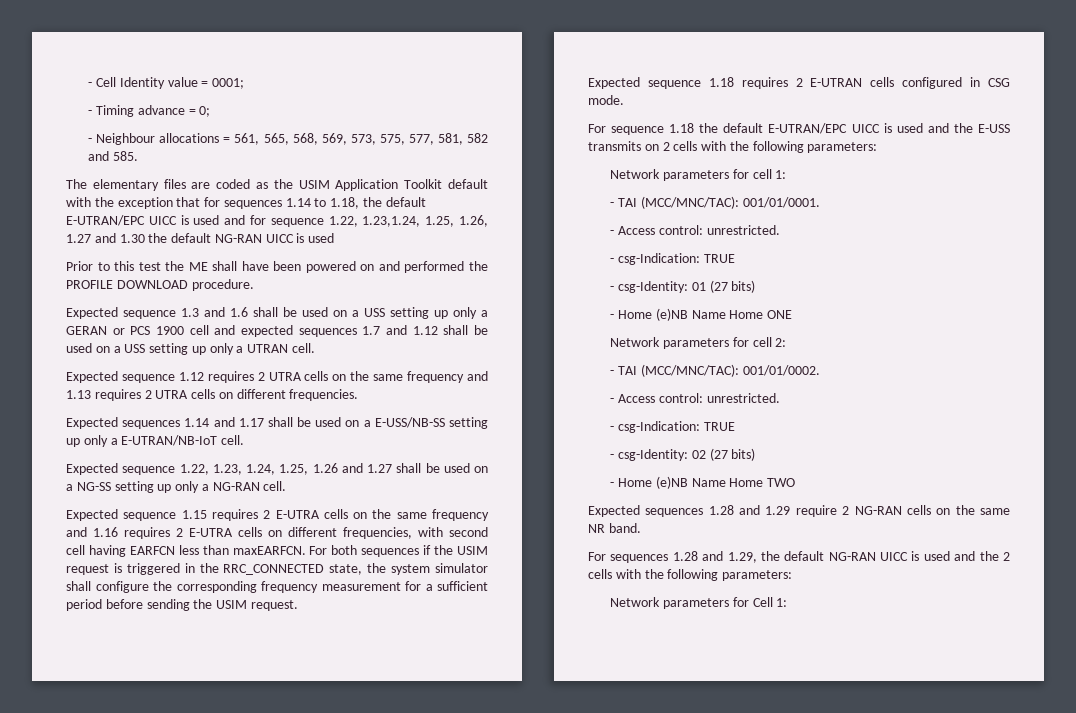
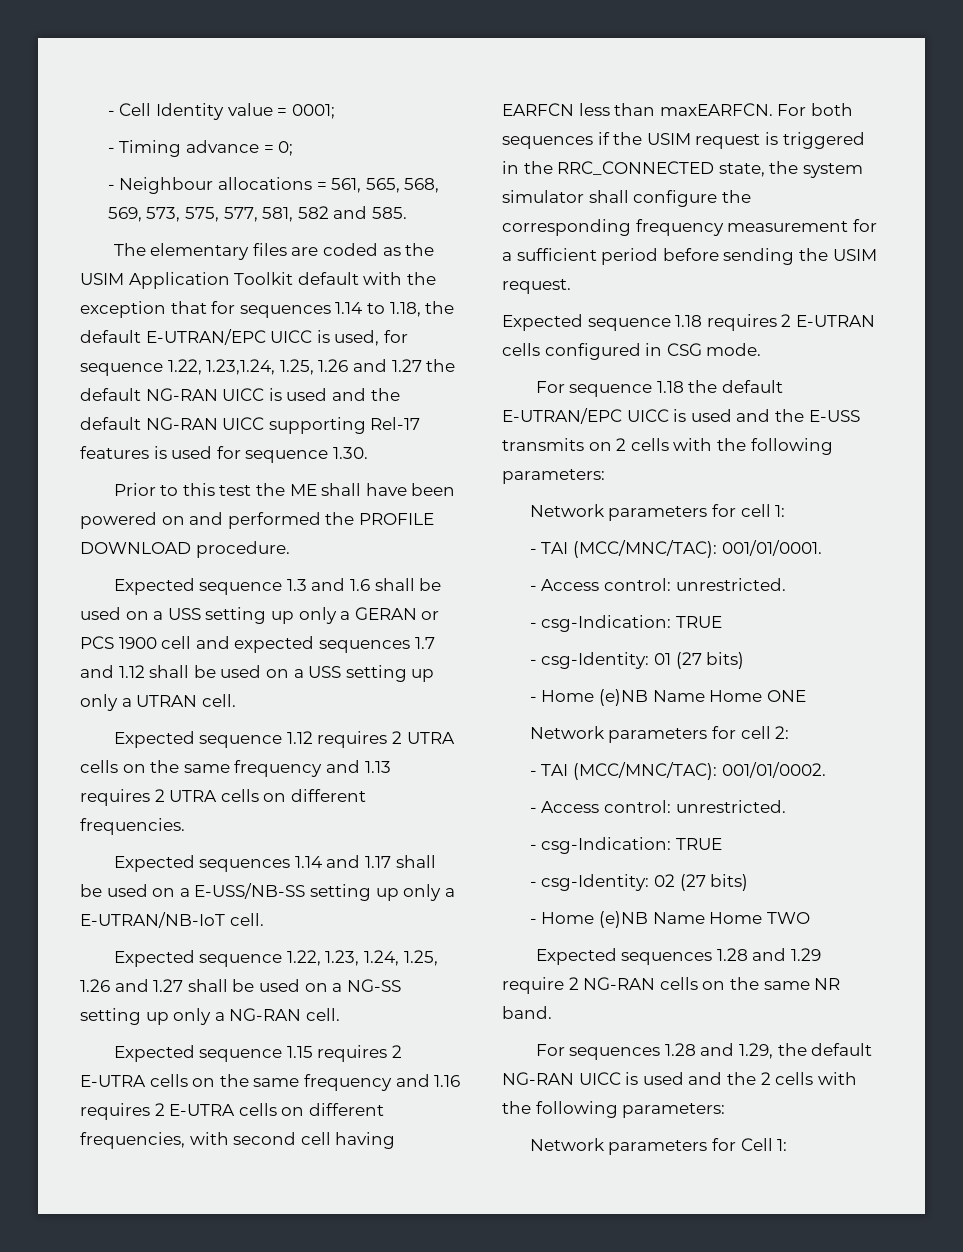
[193,215,246,225] used and -> [334,330,380,346] used,
[459,215,489,227] [66,233,335,243] 1.26, 1.27 and 1.30 the default NG-RAN UICC is used -> [318,359,456,372] [80,388,400,401] [80,417,421,434] [80,446,368,463] 1.26 and 1.27 the default NG-RAN UICC is used and the default NG-RAN UICC supporting Rel-17 features is used for sequence 1.30.

